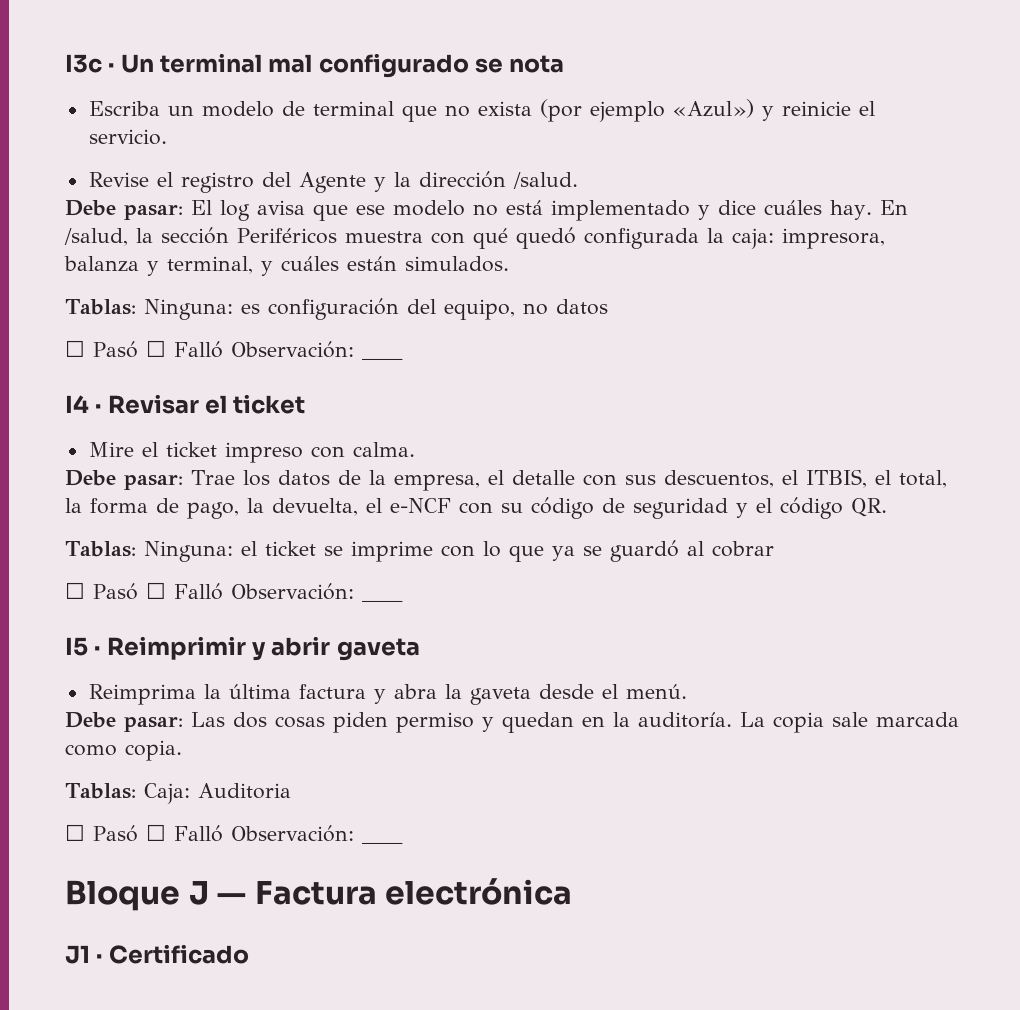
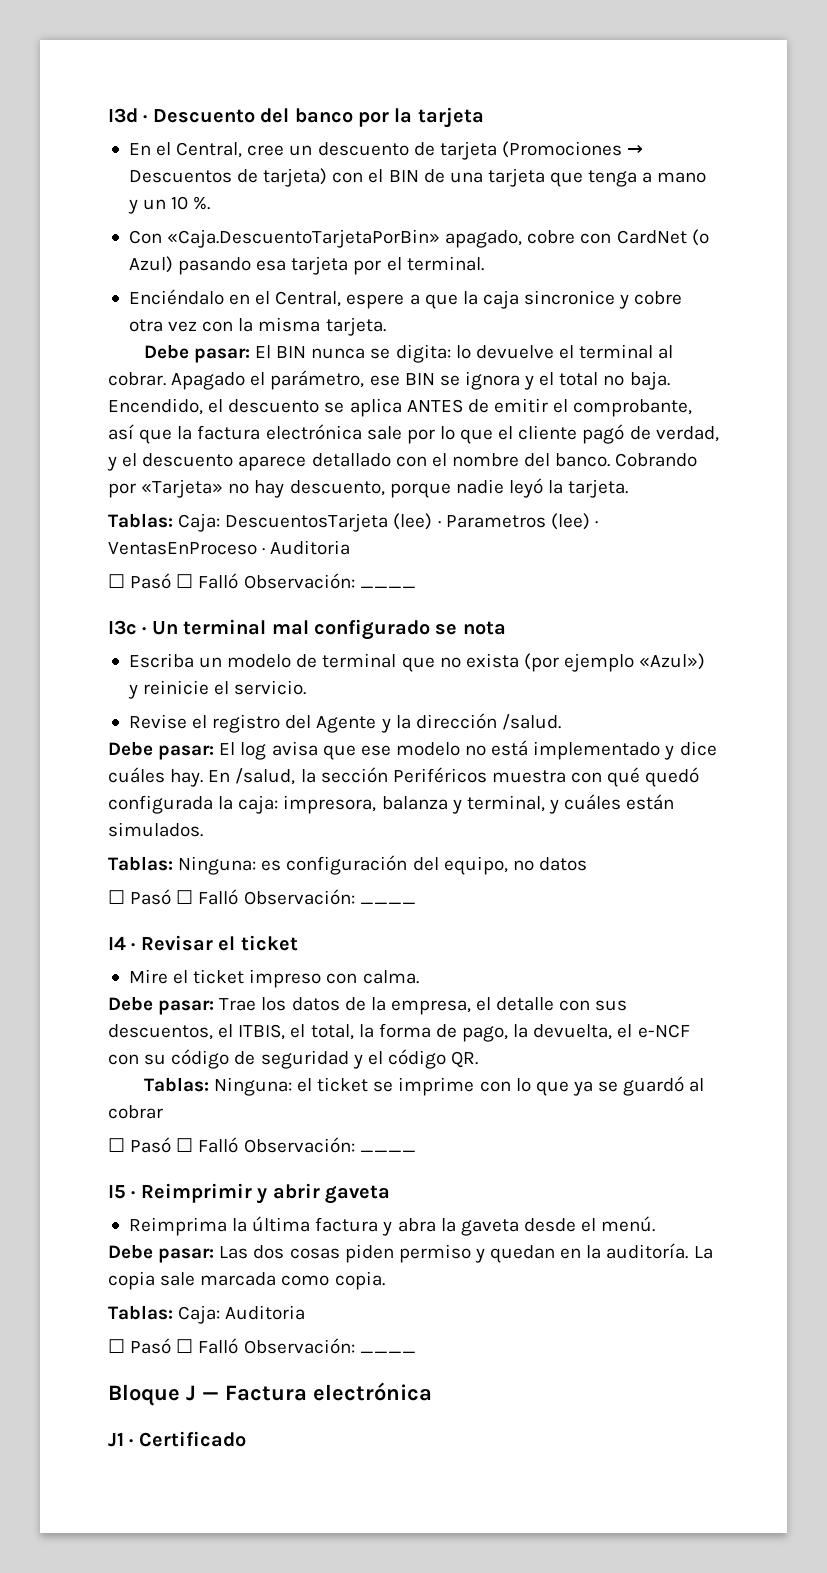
(65, 63) none -> [108,107,484,128] [128,141,644,160] [128,168,707,187] [127,196,211,214] [128,229,709,248] [128,256,484,275] [128,289,683,309] [128,317,386,336] [143,344,674,363] [108,370,670,390] [108,398,693,417] [108,424,719,444] [107,453,698,471] [108,478,629,498] [108,513,598,532] [108,540,351,555] [108,573,416,589] I3d · Descuento del banco por la tarjeta // En el Central, cree un descuento de tarjeta (Promociones → Descuentos de tarjeta) con el BIN de una tarjeta que tenga a mano y un 10 %. // Con «Caja.DescuentoTarjetaPorBin» apagado, cobre con CardNet (o Azul) pasando esa tarjeta por el terminal. // Enciéndalo en el Central, espere a que la caja sincronice y cobre otra vez con la misma tarjeta. // Debe pasar: El BIN nunca se digita: lo devuelve el terminal al cobrar. Apagado el parámetro, ese BIN se ignora y el total no baja. Encendido, el descuento se aplica ANTES de emitir el comprobante, así que la factura electrónica sale por lo que el cliente pagó de verdad, y el descuento aparece detallado con el nombre del banco. Cobrando por «Tarjeta» no hay descuento, porque nadie leyó la tarjeta. // Tablas: Caja: DescuentosTarjeta (lee) · Parametros (lee) · VentasEnProceso · Auditoria // ☐ Pasó ☐ Falló Observación: ____ //

